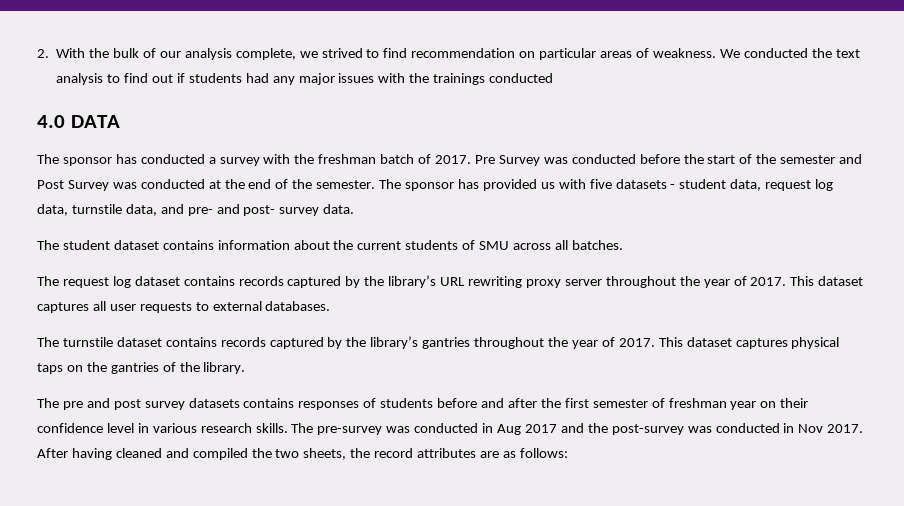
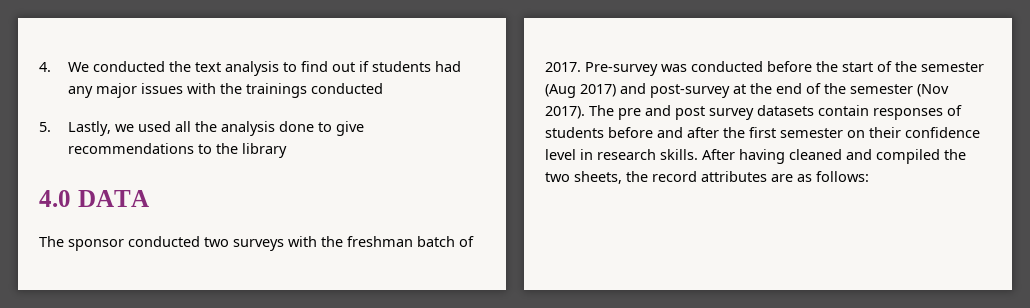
[37,48,716,60] 2. With the bulk of our analysis complete, we strived to find recommendation on particular areas of weakness. -> [39,62,51,72] 4.
(554, 78) none -> [39,121,364,136] [67,143,287,158] // 5. Lastly, we used all the analysis done to give recommendations to the library
[115,154,260,166] has conducted a survey -> [128,236,284,251] conducted two surveys
[474,155,540,166] Pre Survey -> [585,62,658,76] Pre-survey
[839,154,863,164] [37,179,205,191] and Post Survey was conducted -> [545,83,730,98] (Aug 2017) and post-survey
[316,179,834,191] [37,204,355,216] [37,240,623,250] [37,275,864,288] [37,301,331,313] [37,336,840,349] [37,362,246,374] semester. The sponsor has provided us with five datasets - student data, request log data, turnstile data, and pre- and post- survey data. // The student dataset contains information about the current students of SMU across all batches. // The request log dataset contains records captured by the library’s URL rewriting proxy server throughout the year of 2017. This dataset captures all user requests to external databases. // The turnstile dataset contains records captured by the library’s gantries throughout the year of 2017. This dataset captures physical taps on the gantries of the library. // -> [850,84,949,97] [545,106,585,119] semester (Nov 2017).
[243,398,295,408] contains -> [818,105,869,116] contain
[651,398,757,410] of freshman year -> (843, 133) none
[152,423,197,433] various -> (593, 154) none
[291,423,864,435] The pre-survey was conducted in Aug 2017 and the post-survey was conducted in Nov 2017. -> (698, 154) none

